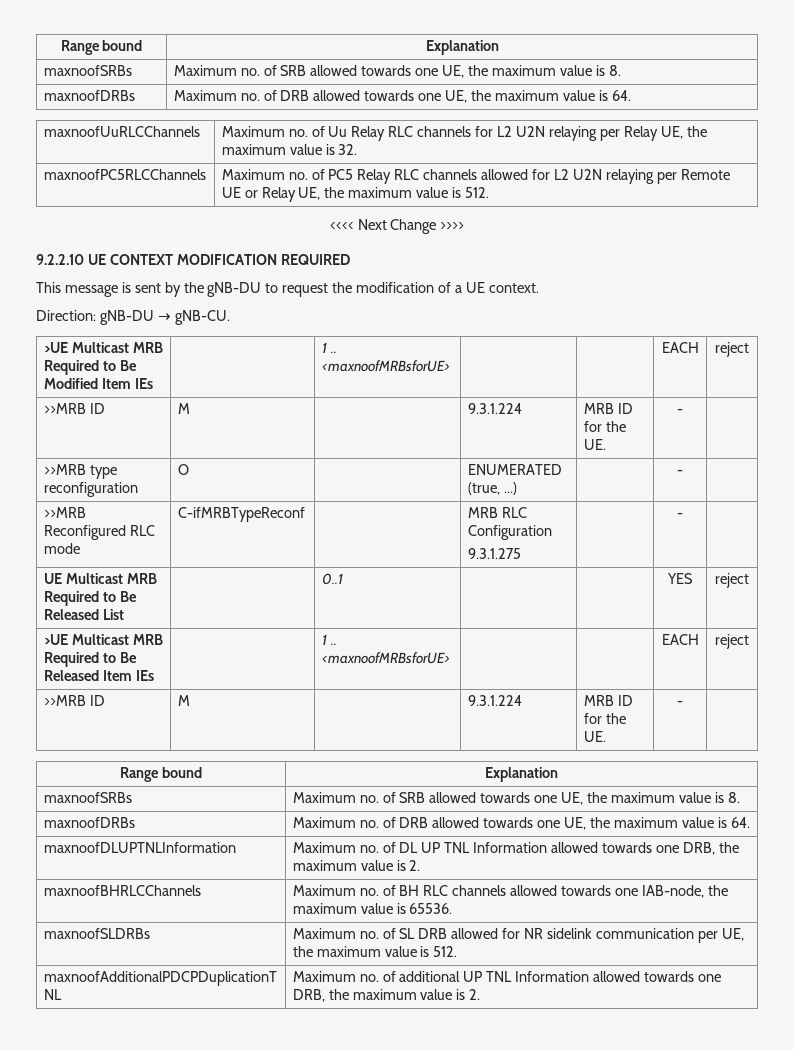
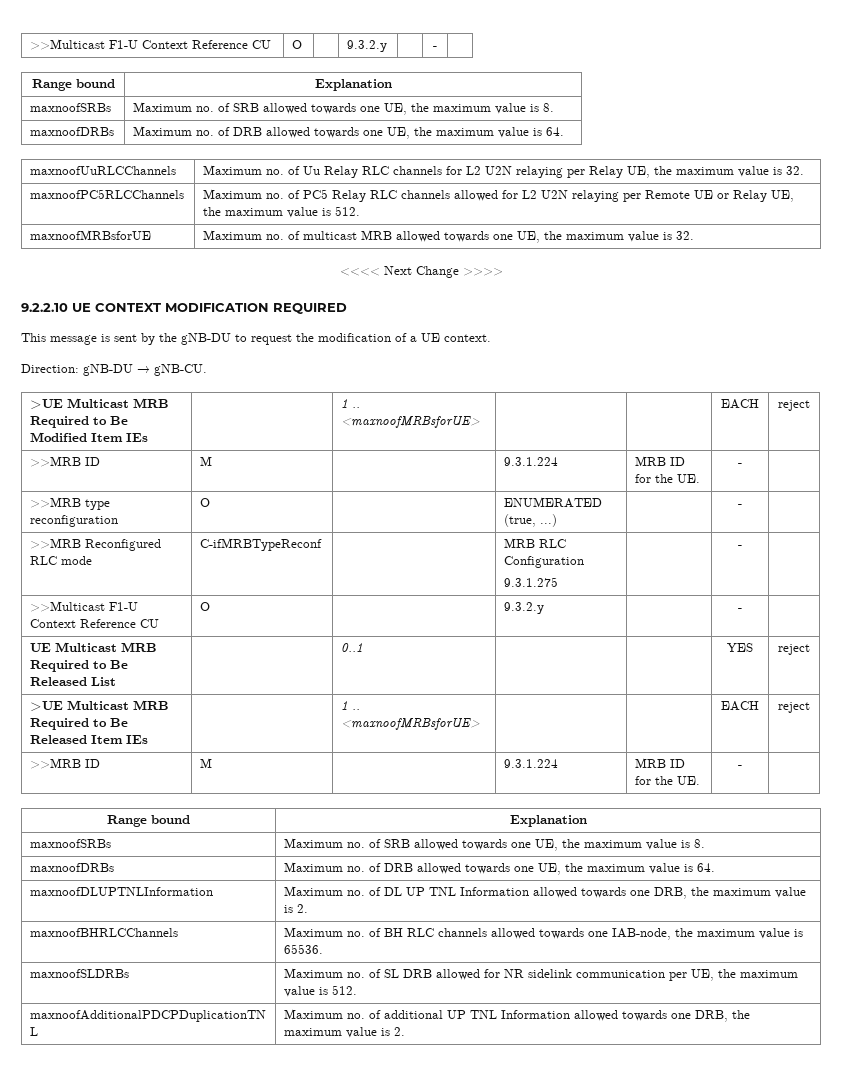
(60, 47) none -> [30,39,272,50] [292,40,303,49] [347,40,388,52] [433,46,437,49] >>Multicast F1-U Context Reference CU | O | | 9.3.2.y | | - | //
(490, 192) none -> [30,230,152,240] [203,230,695,243] // maxnoofMRBsforUE | Maximum no. of multicast MRB allowed towards one UE, the maximum value is 32.
(683, 515) none -> [30,601,139,612] [30,619,160,628] [200,602,211,611] [504,602,545,614] [738,608,742,611] // >>Multicast F1-U Context Reference CU | O | | 9.3.2.y | | - |

